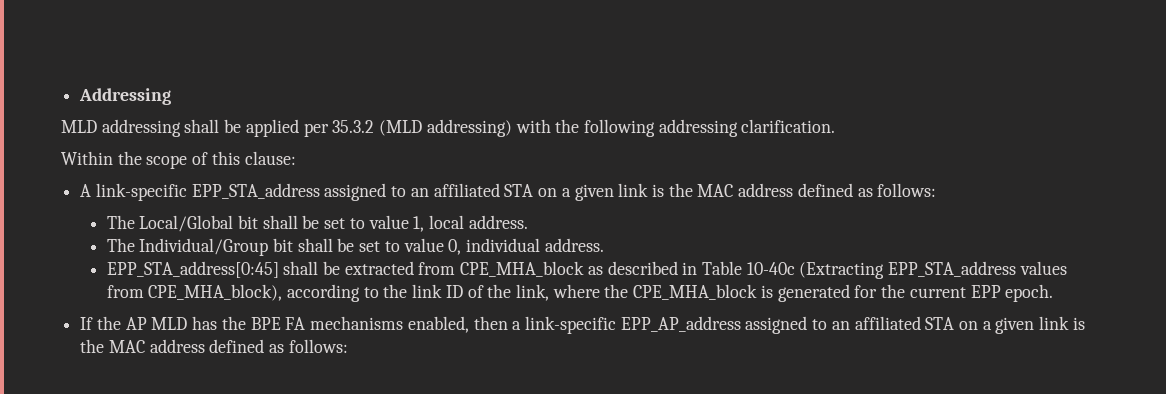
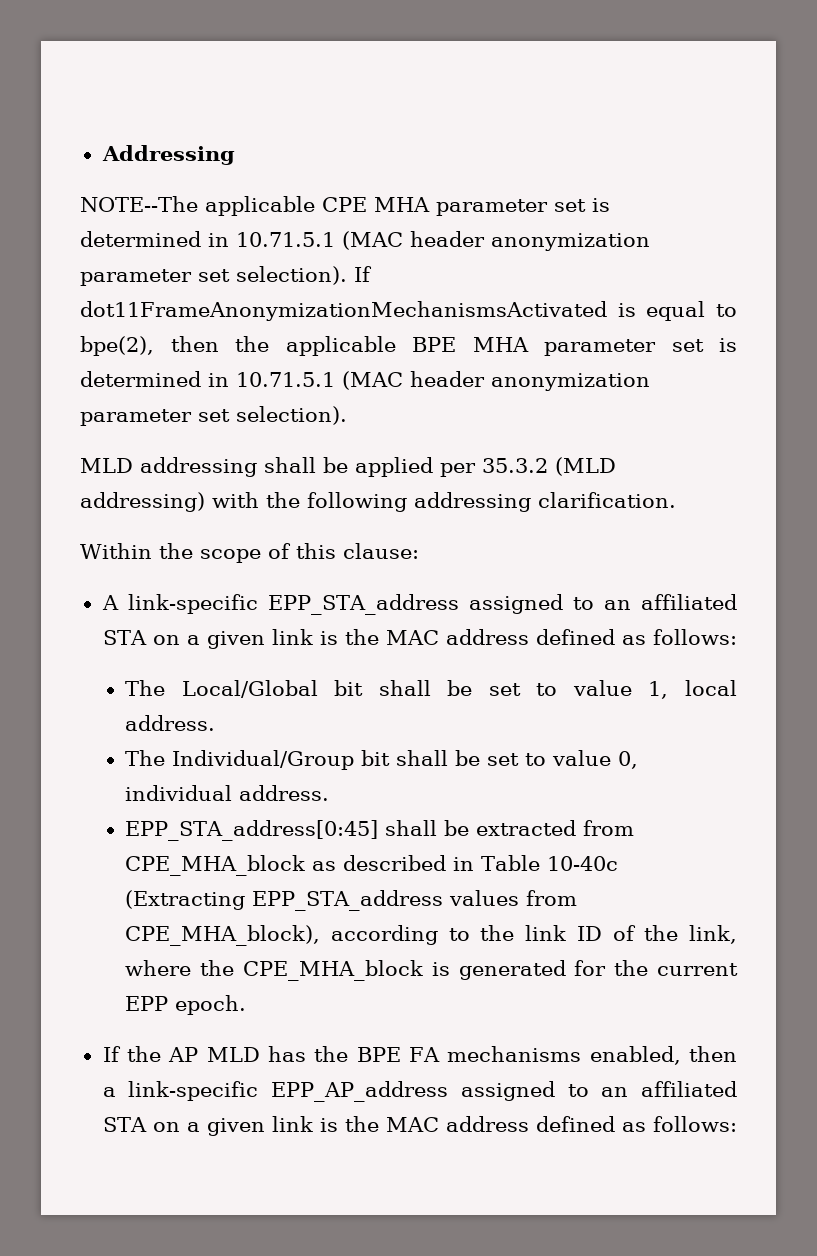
(172, 96) none -> [80,196,610,216] [80,231,650,251] [80,266,372,286] [80,301,737,321] [80,336,737,356] [80,371,650,391] [80,406,347,426] // NOTE--The applicable CPE MHA parameter set is determined in 10.71.5.1 (MAC header anonymization parameter set selection). If dot11FrameAnonymizationMechanismsActivated is equal to bpe(2), then the applicable BPE MHA parameter set is determined in 10.71.5.1 (MAC header anonymization parameter set selection).

